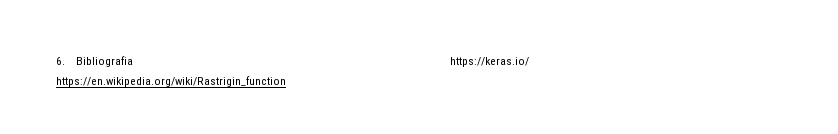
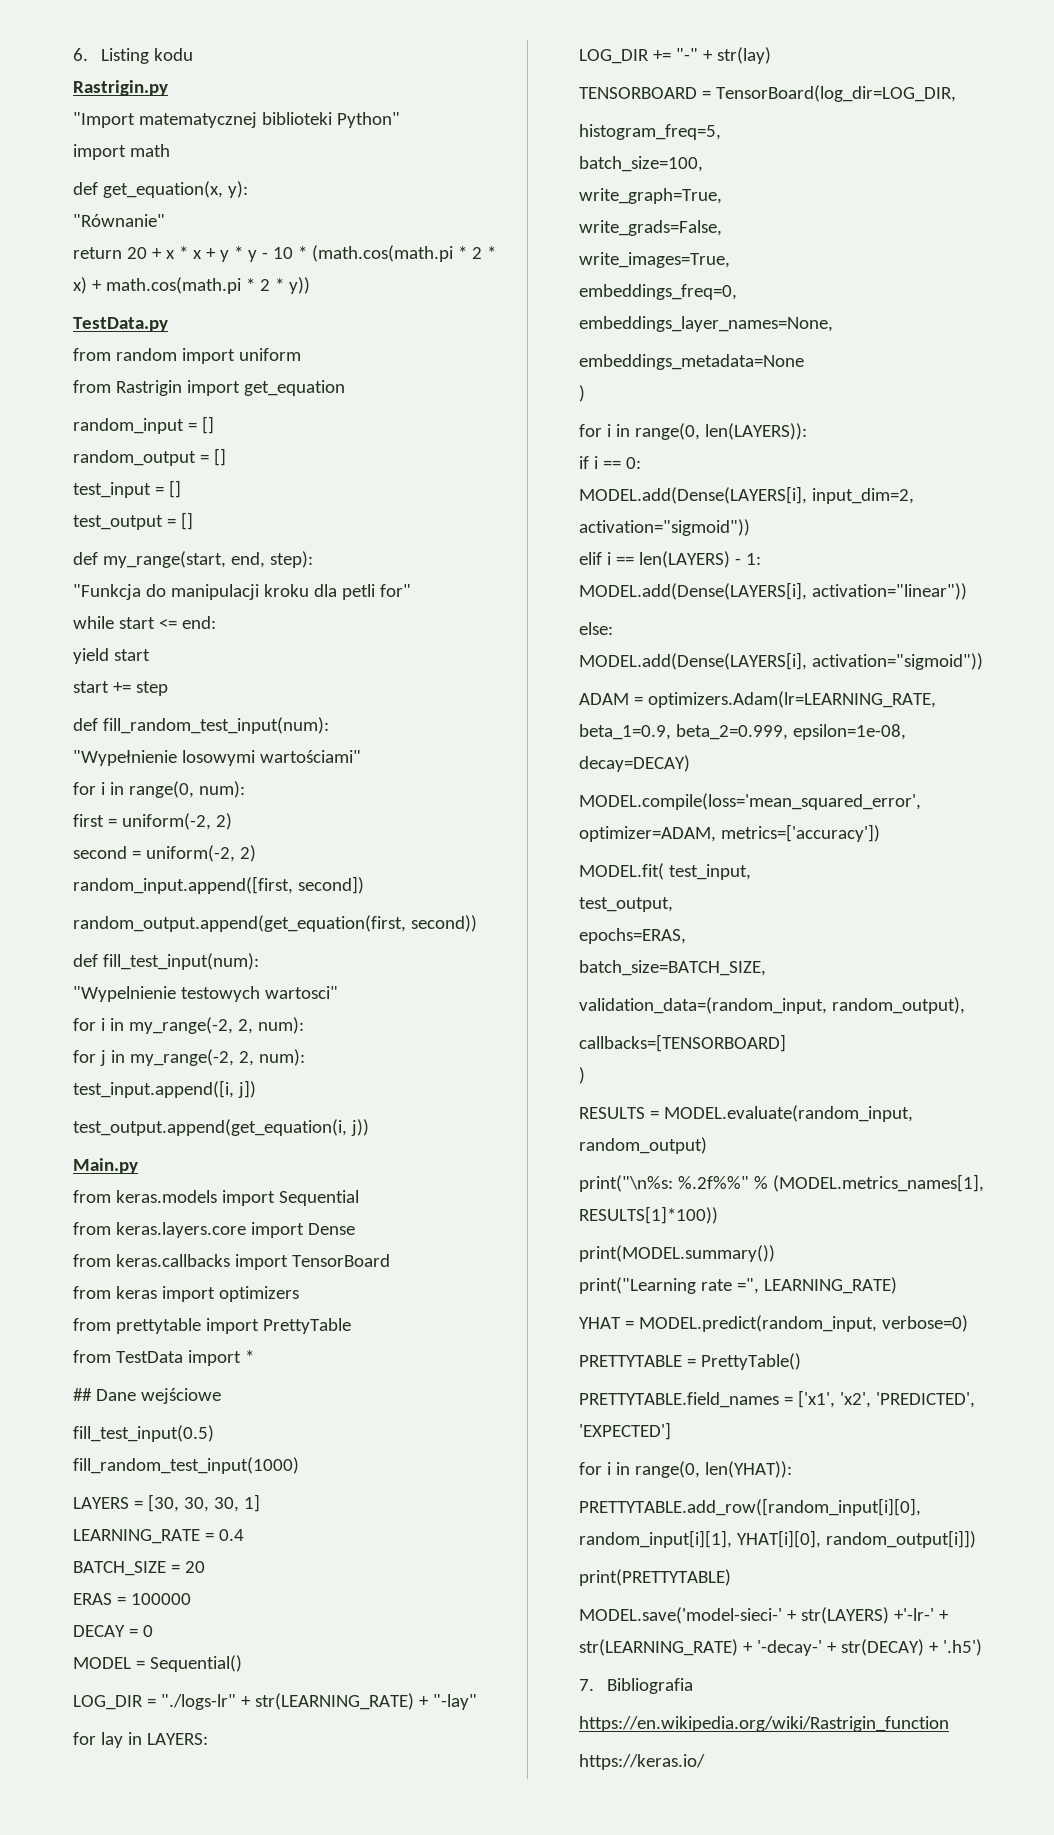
(66, 61) none -> [100,48,193,64] [72,80,168,96] [72,112,400,128] [72,144,170,160] [72,181,248,198] [72,214,165,227] [72,245,496,262] [72,277,310,294] [72,317,168,332] [72,348,301,364] [72,380,345,396] [72,416,214,434] [72,448,226,466] [72,480,181,498] [72,512,193,530] [72,551,313,568] [72,584,411,600] [72,616,216,629] [72,648,150,664] [72,681,168,696] [72,717,329,734] [72,750,361,766] [72,781,245,798] [72,813,232,830] [72,845,256,862] [72,876,364,894] [72,915,477,932] [72,953,259,970] [72,986,338,1002] [72,1017,304,1034] [72,1049,305,1066] [72,1080,256,1098] [72,1119,369,1136] [72,1158,138,1174] [72,1190,359,1206] [72,1222,355,1238] [72,1254,390,1270] [72,1286,299,1302] [72,1318,351,1334] [72,1350,254,1366] [72,1388,221,1404] [72,1425,214,1442] [72,1457,299,1474] [72,1494,260,1512] [72,1529,244,1544] [72,1561,205,1576] [72,1593,191,1605] [72,1625,153,1637] [72,1655,242,1672] [72,1693,477,1710] [72,1732,208,1748] [578,47,771,64] [578,85,956,102] [578,124,721,140] [578,156,703,172] [578,188,722,204] [578,220,722,236] [578,252,730,268] [578,284,737,300] [578,316,833,332] [578,354,804,370] [578,385,585,402] [578,423,807,440] [578,456,641,469] [578,486,914,504] [578,519,750,536] [578,551,761,568] [578,582,967,600] [578,622,613,635] [578,652,983,670] [578,691,936,708] [578,724,906,740] [578,755,690,772] [578,793,921,810] [578,824,880,842] [578,863,751,880] [578,897,673,912] [578,928,686,944] [578,960,766,976] [578,997,965,1014] [578,1034,786,1052] [578,1067,585,1084] [578,1105,913,1122] [578,1137,707,1154] [578,1174,984,1192] [578,1206,718,1224] [578,1245,775,1262] [578,1277,897,1294] [578,1315,968,1332] [578,1353,801,1370] [578,1390,975,1408] [578,1422,671,1440] [578,1461,792,1478] [578,1498,921,1516] [578,1530,976,1548] [578,1569,731,1586] [578,1607,949,1624] [578,1639,982,1656] [578,1679,594,1691] Listing kodu // Rastrigin.py // "Import matematycznej biblioteki Python" // import math // def get_equation(x, y): // "Równanie" // return 20 + x * x + y * y - 10 * (math.cos(math.pi * 2 * x) + math.cos(math.pi * 2 * y)) // TestData.py // from random import uniform // from Rastrigin import get_equation // random_input = [] // random_output = [] // test_input = [] // test_output = [] // def my_range(start, end, step): // "Funkcja do manipulacji kroku dla petli for" // while start <= end: // yield start // start += step // def fill_random_test_input(num): // "Wypełnienie losowymi wartościami" // for i in range(0, num): // first = uniform(-2, 2) // second = uniform(-2, 2) // random_input.append([first, second]) // random_output.append(get_equation(first, second)) // def fill_test_input(num): // "Wypelnienie testowych wartosci" // for i in my_range(-2, 2, num): // for j in my_range(-2, 2, num): // test_input.append([i, j]) // test_output.append(get_equation(i, j)) // Main.py // from keras.models import Sequential // from keras.layers.core import Dense // from keras.callbacks import TensorBoard // from keras import optimizers // from prettytable import PrettyTable // from TestData import * // ## Dane wejściowe // fill_test_input(0.5) // fill_random_test_input(1000) // LAYERS = [30, 30, 30, 1] // LEARNING_RATE = 0.4 // BATCH_SIZE = 20 // ERAS = 100000 // DECAY = 0 // MODEL = Sequential() // LOG_DIR = "./logs-lr" + str(LEARNING_RATE) + "-lay" // for lay in LAYERS: // LOG_DIR += "-" + str(lay) // TENSORBOARD = TensorBoard(log_dir=LOG_DIR, // histogram_freq=5, // batch_size=100, // write_graph=True, // write_grads=False, // write_images=True, // embeddings_freq=0, // embeddings_layer_names=None, // embeddings_metadata=None // ) // for i in range(0, len(LAYERS)): // if i == 0: // MODEL.add(Dense(LAYERS[i], input_dim=2, activation="sigmoid")) // elif i == len(LAYERS) - 1: // MODEL.add(Dense(LAYERS[i], activation="linear")) // else: // MODEL.add(Dense(LAYERS[i], activation="sigmoid")) // ADAM = optimizers.Adam(lr=LEARNING_RATE, beta_1=0.9, beta_2=0.999, epsilon=1e-08, decay=DECAY) // MODEL.compile(loss='mean_squared_error', optimizer=ADAM, metrics=['accuracy']) // MODEL.fit( test_input, // test_output, // epochs=ERAS, // batch_size=BATCH_SIZE, // validation_data=(random_input, random_output), // callbacks=[TENSORBOARD] // ) // RESULTS = MODEL.evaluate(random_input, random_output) // print("\n%s: %.2f%%" % (MODEL.metrics_names[1], RESULTS[1]*100)) // print(MODEL.summary()) // print("Learning rate =", LEARNING_RATE) // YHAT = MODEL.predict(random_input, verbose=0) // PRETTYTABLE = PrettyTable() // PRETTYTABLE.field_names = ['x1', 'x2', 'PREDICTED', 'EXPECTED'] // for i in range(0, len(YHAT)): // PRETTYTABLE.add_row([random_input[i][0], random_input[i][1], YHAT[i][0], random_output[i]]) // print(PRETTYTABLE) // MODEL.save('model-sieci-' + str(LAYERS) +'-lr-' + str(LEARNING_RATE) + '-decay-' + str(DECAY) + '.h5') // 7.

